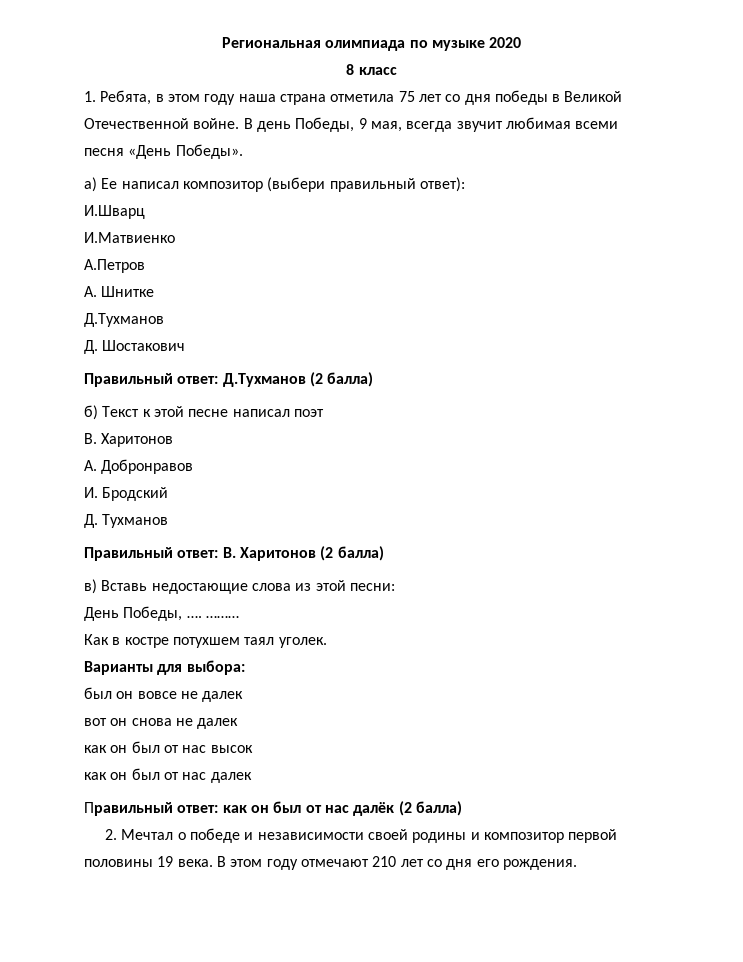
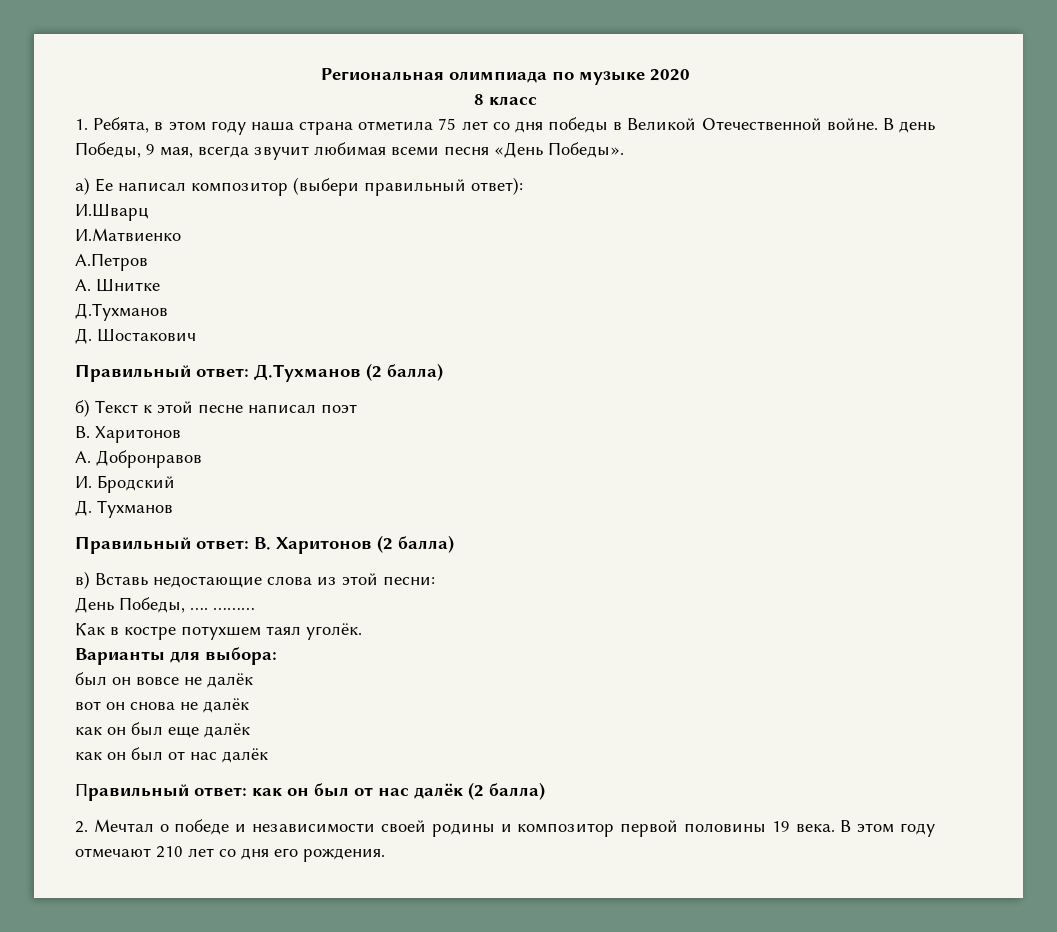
[278,637,327,648] уголек. -> [306,623,362,640] уголёк.
[202,691,244,702] далек -> [207,673,253,688] далёк
[197,718,239,729] [84,741,253,753] [84,768,252,783] далек // как он был от нас высок // как он был от нас далек -> [203,698,249,713] [75,722,250,738] [75,747,268,763] далёк // как он был еще далёк // как он был от нас далёк

